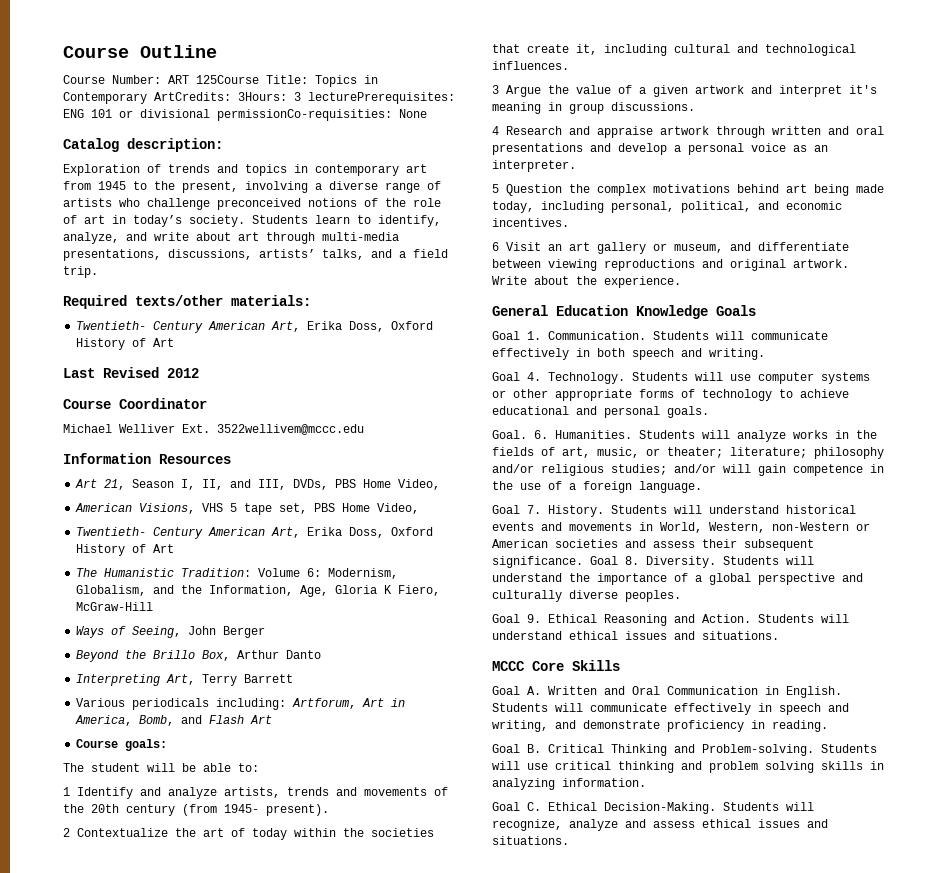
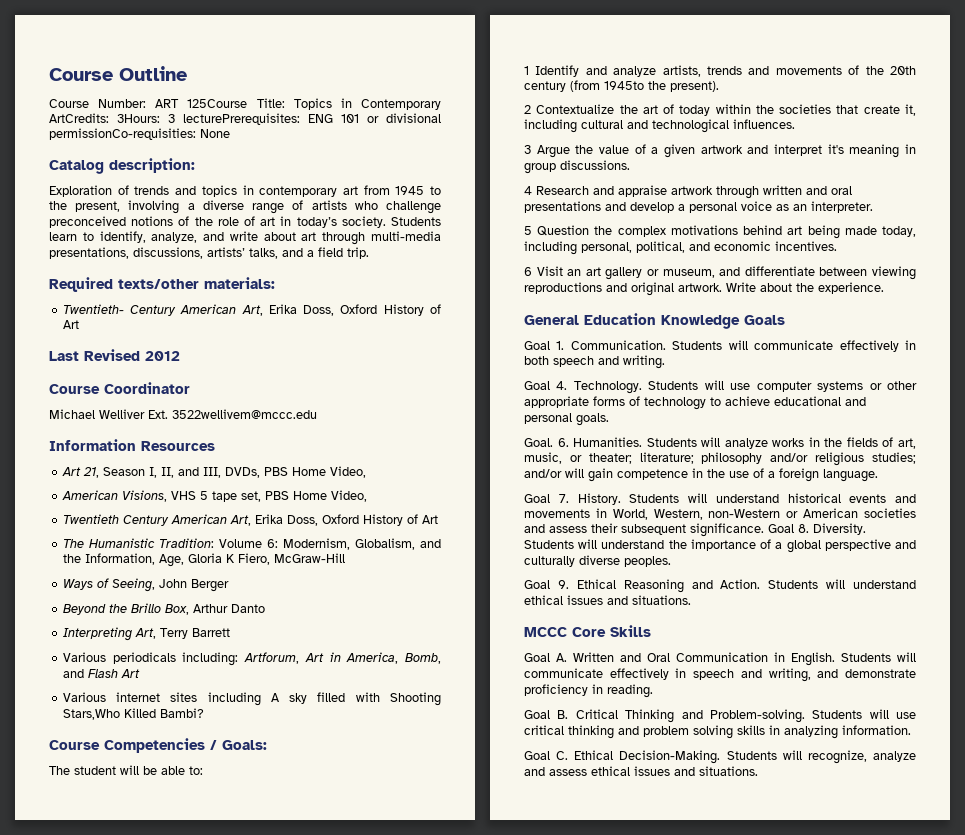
[76,527,147,536] Twentieth- -> [62,514,119,524] Twentieth
[76,739,168,751] Course goals: -> [62,692,441,706] [62,708,204,720] [49,738,267,753] Various internet sites including A sky filled with Shooting Stars,Who Killed Bambi? // Course Competencies / Goals:
[224,804,259,813] 1945- -> [604,81,666,90] 1945to the

